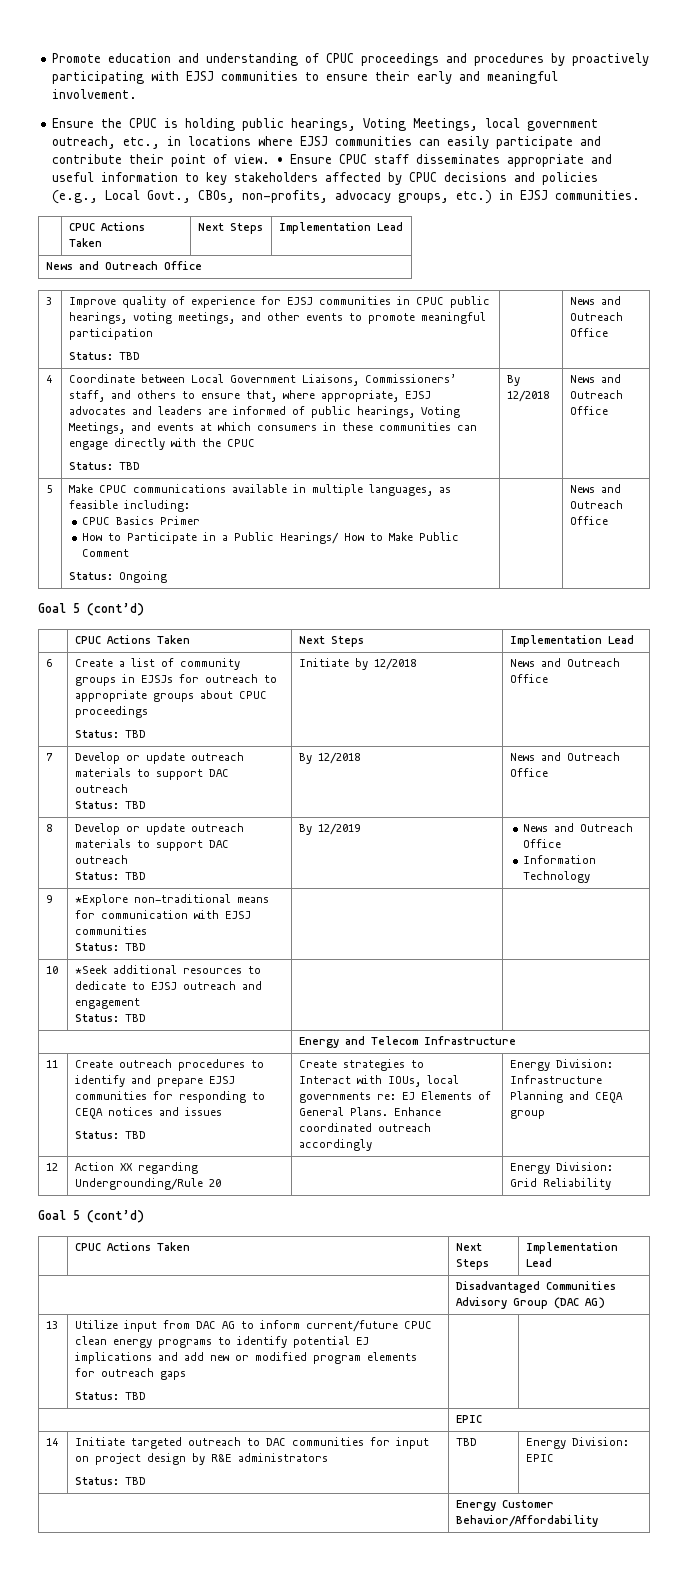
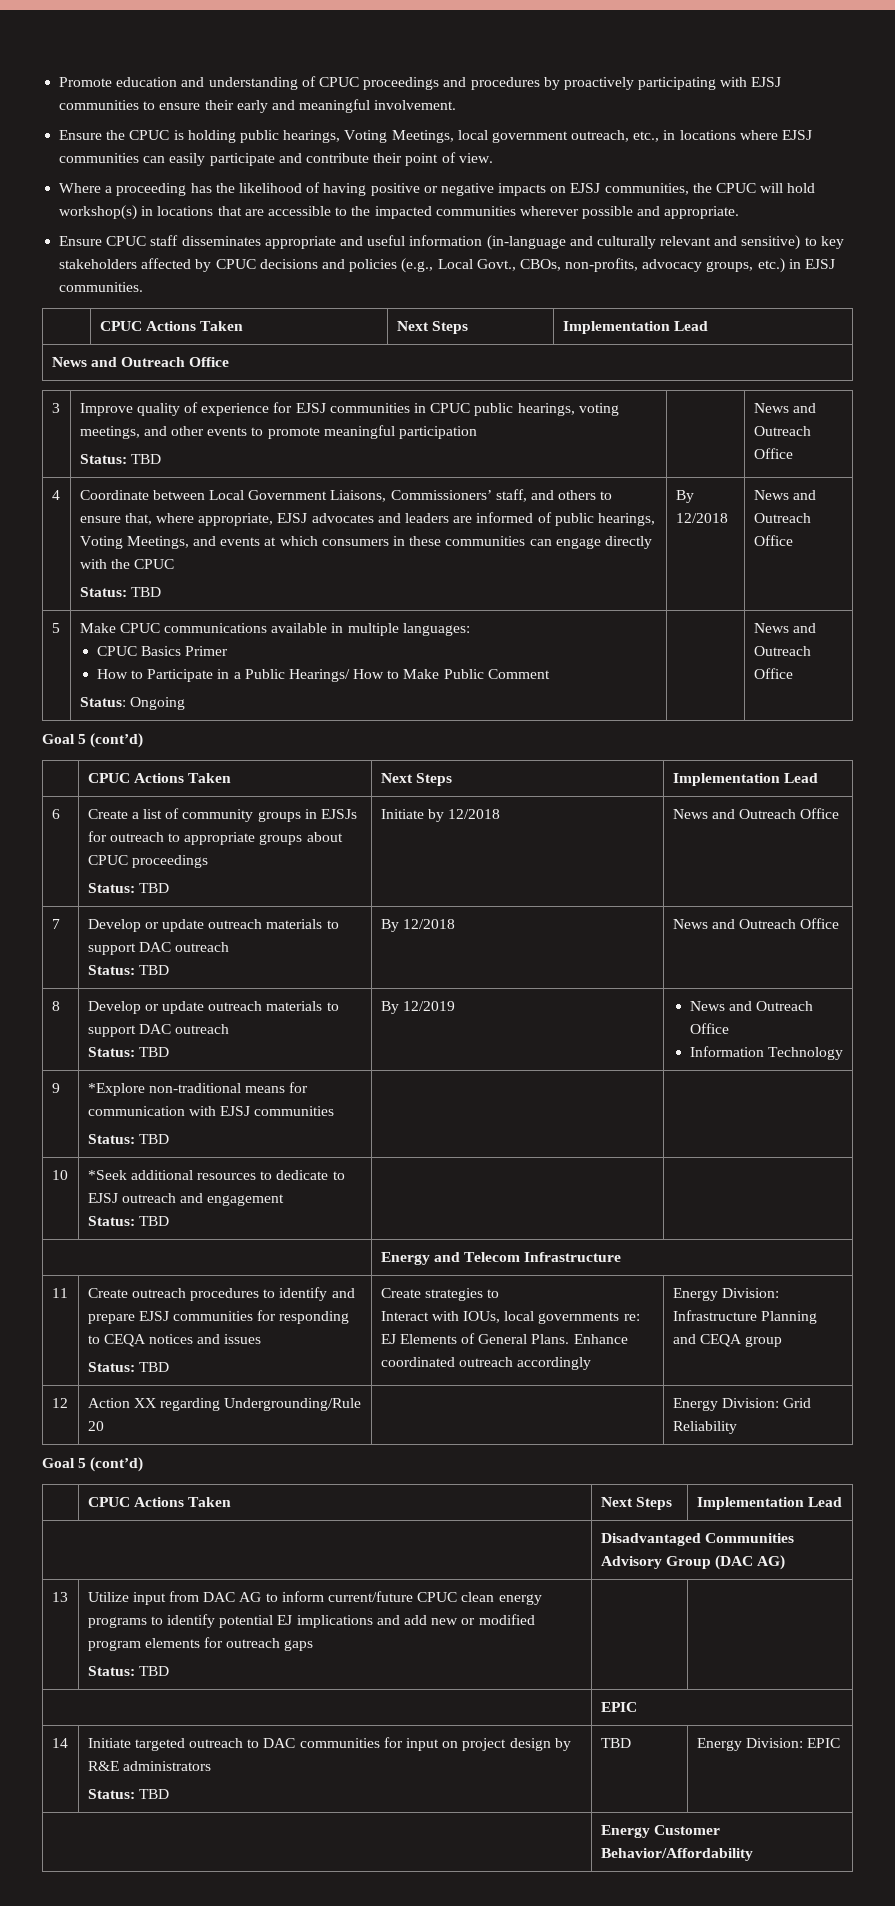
[277,157,284,164] • -> [59,182,816,196] [59,205,740,220] // Where a proceeding has the likelihood of having positive or negative impacts on EJSJ communities, the CPUC will hold workshop(s) in locations that are accessible to the impacted communities wherever possible and appropriate. //
(179, 177) none -> [486,235,801,250] (in-language and culturally relevant and sensitive)
[369,484,452,496] [69,500,191,512] languages, as feasible including: -> [402,623,470,636] languages:

